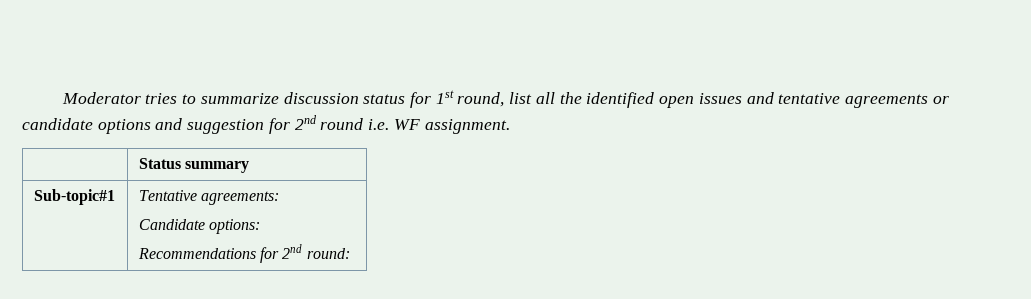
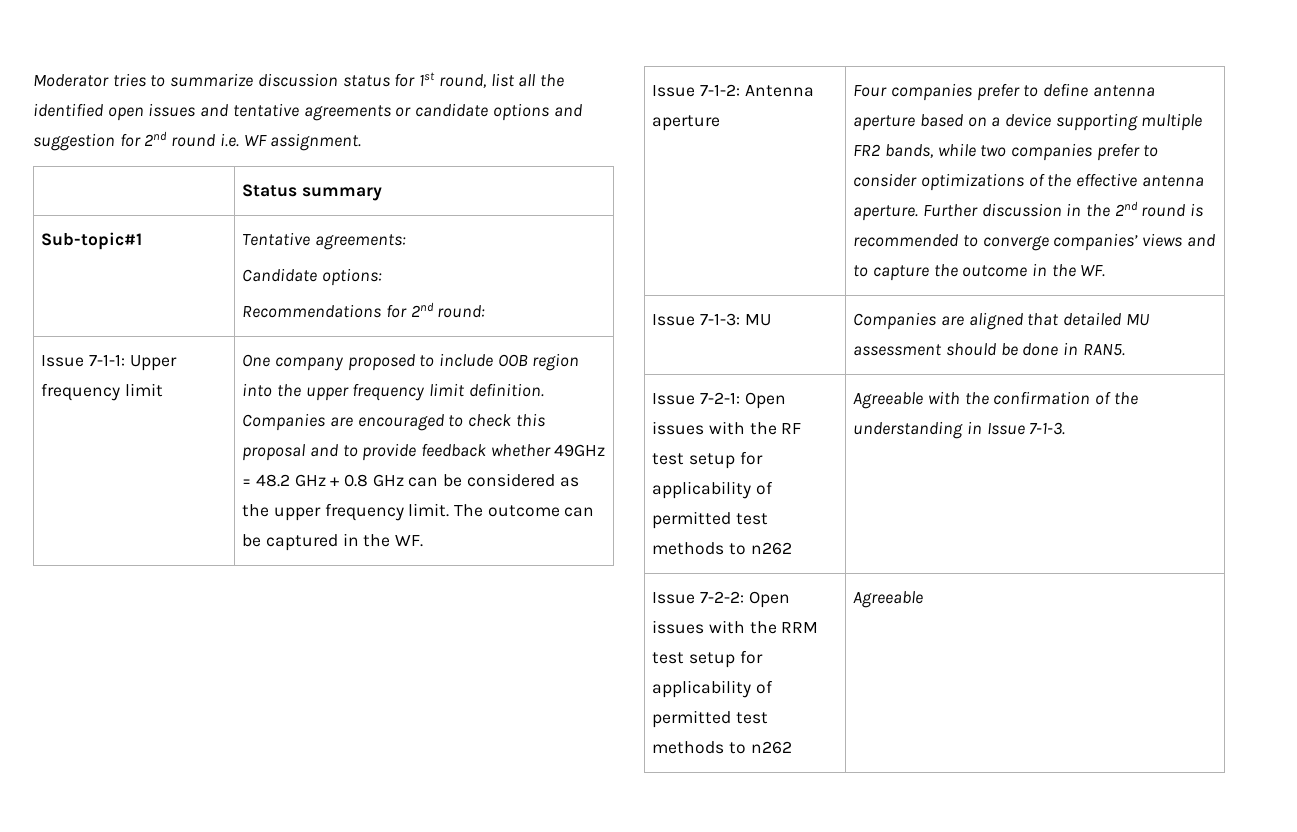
(350, 253) none -> [41,354,177,371] [41,383,163,401] [242,353,580,371] [242,383,544,401] [242,413,545,431] [242,443,606,461] [242,473,579,487] [242,503,595,521] [242,533,423,551] [652,84,814,97] [652,115,721,131] [853,83,1155,101] [853,113,1203,131] [853,143,1159,161] [853,173,1204,191] [853,201,1204,221] [853,233,1215,251] [853,263,1106,281] [652,313,771,326] [853,312,1149,330] [853,342,1125,356] [652,392,786,409] [652,421,802,435] [652,451,763,469] [652,481,773,499] [652,511,768,529] [652,542,792,555] [853,391,1138,409] [853,421,1066,439] [652,591,790,608] [652,620,819,634] [652,650,763,668] [652,680,773,698] [652,710,768,728] [652,741,792,754] [853,591,924,608] // Issue 7-1-1: Upper frequency limit | One company proposed to include OOB region into the upper frequency limit definition. Companies are encouraged to check this proposal and to provide feedback whether 49GHz = 48.2 GHz + 0.8 GHz can be considered as the upper frequency limit. The outcome can be captured in the WF. // Issue 7-1-2: Antenna aperture | Four companies prefer to define antenna aperture based on a device supporting multiple FR2 bands, while two companies prefer to consider optimizations of the effective antenna aperture. Further discussion in the 2nd round is recommended to converge companies’ views and to capture the outcome in the WF. // Issue 7-1-3: MU | Companies are aligned that detailed MU assessment should be done in RAN5. // Issue 7-2-1: Open issues with the RF test setup for applicability of permitted test methods to n262 | Agreeable with the confirmation of the understanding in Issue 7-1-3. // Issue 7-2-2: Open issues with the RRM test setup for applicability of permitted test methods to n262 | Agreeable

